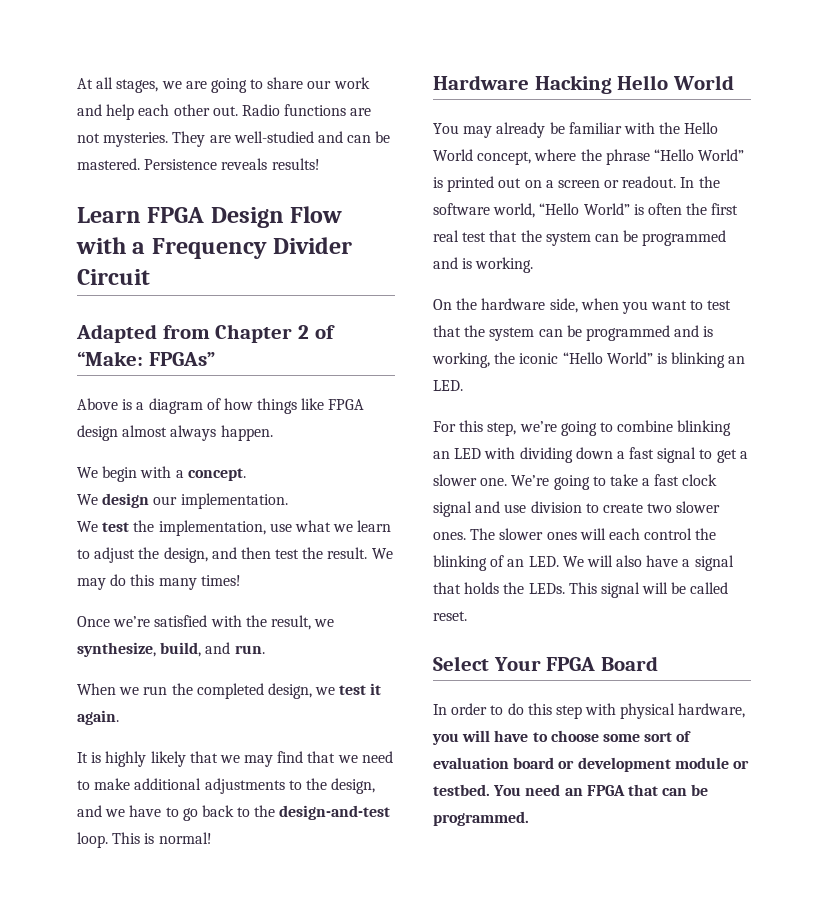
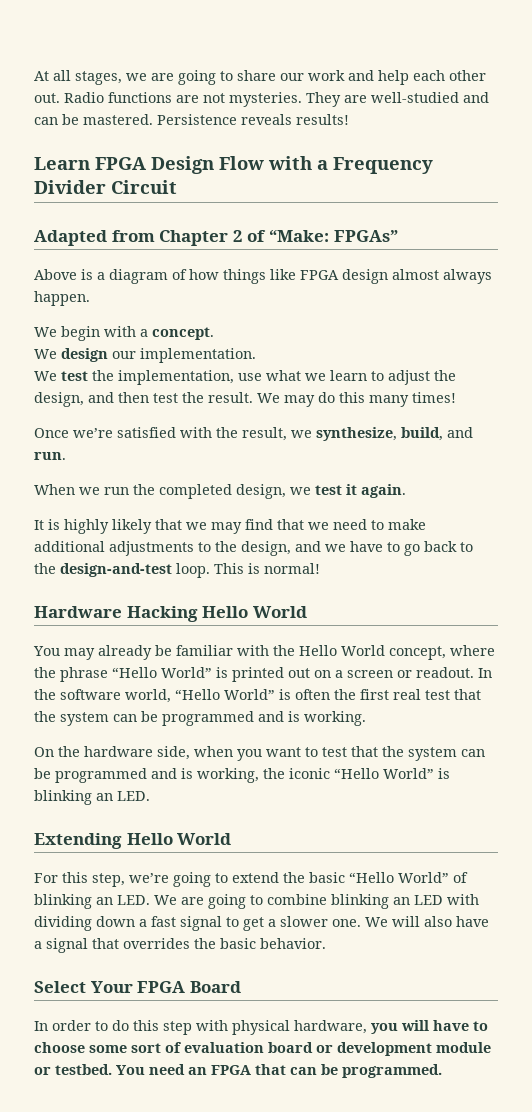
(463, 385) none -> [34,833,232,849] // Extending Hello World
(613, 427) none -> [232,872,468,883] [34,894,263,909] extend the basic “Hello World” of blinking an LED. We are going to
[511,474,718,490] [433,501,721,517] [433,528,717,540] [433,555,559,571] We’re going to take a fast clock signal and use division to create two slower ones. The slower ones will each control the blinking of an LED. -> (361, 923) none
[464,582,729,598] [433,611,467,621] holds the LEDs. This signal will be called reset. -> [123,938,326,949] overrides the basic behavior.

